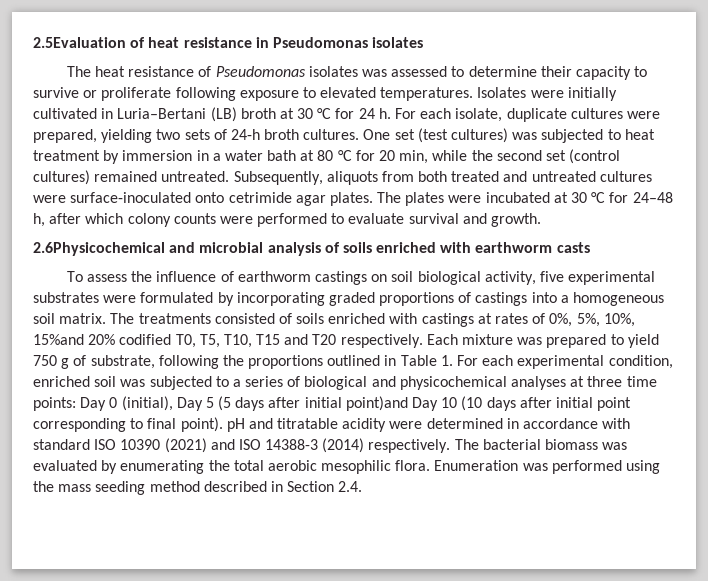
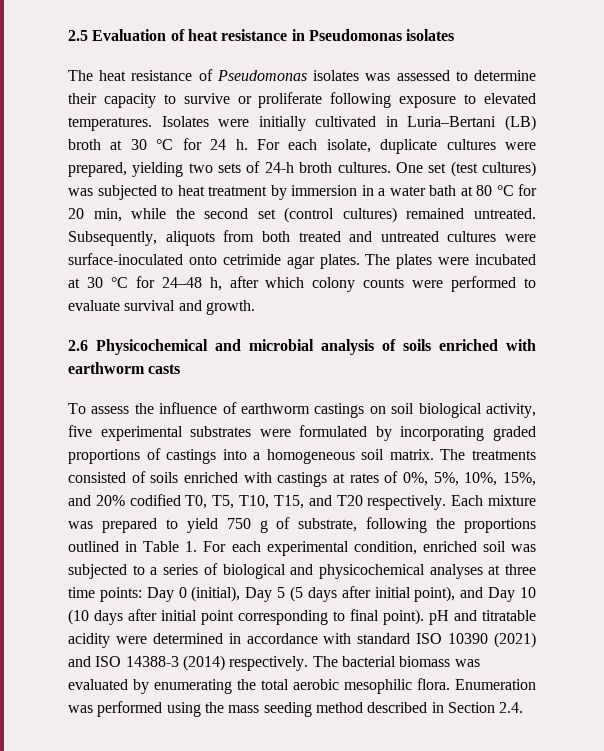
[33,37,126,48] 2.5Evaluation -> [68,29,167,41] 2.5 Evaluation
[33,242,165,256] 2.6Physicochemical -> [68,339,208,355] 2.6 Physicochemical
[33,334,84,345] 15%and -> [503,472,536,486] [68,495,91,506] 15%, and
[256,334,281,345] T15 -> [273,495,304,509] T15,
[345,396,408,411] point)and -> [414,586,484,602] point), and

